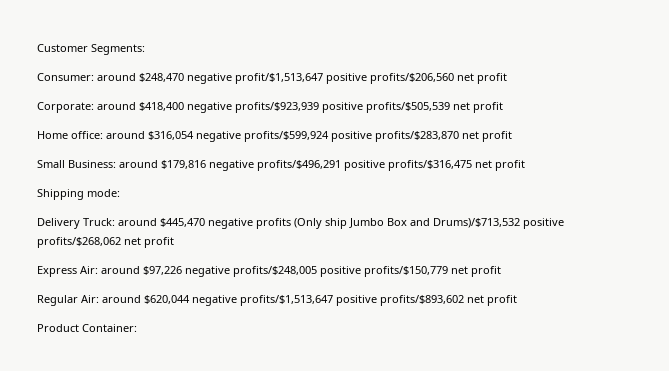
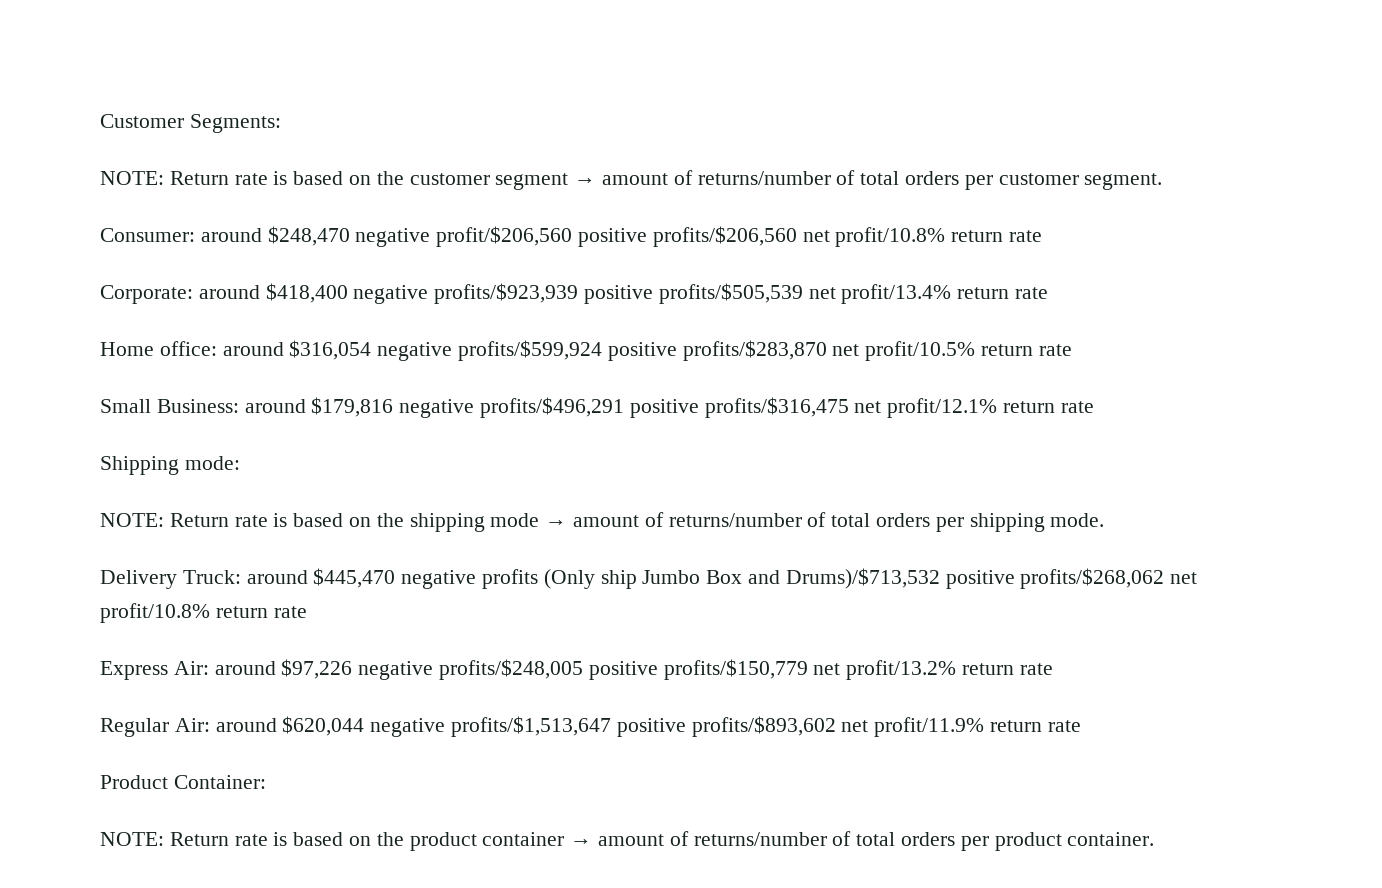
(145, 49) none -> [100,170,1163,190] // NOTE: Return rate is based on the customer segment → amount of returns/number of total orders per customer segment.
[235,73,323,84] profit/$1,513,647 -> [436,226,573,247] profit/$206,560
[477,73,507,84] profit -> [835,227,1043,247] profit/10.8% return rate
[473,102,503,113] profit -> [841,284,1049,304] profit/13.4% return rate
[482,131,512,142] profit -> [865,341,1072,361] profit/10.5% return rate
[495,160,525,171] profit -> [887,398,1094,418] profit/12.1% return rate
(120, 193) none -> [100,512,1105,532] // NOTE: Return rate is based on the shipping mode → amount of returns/number of total orders per shipping mode.
[144,237,174,248] profit -> [100,603,307,623] profit/10.8% return rate
[471,266,501,277] profit -> [846,660,1053,680] profit/13.2% return rate
[487,295,517,306] profit -> [874,717,1081,737] profit/11.9% return rate
(137, 328) none -> [100,831,1155,851] // NOTE: Return rate is based on the product container → amount of returns/number of total orders per product container.

